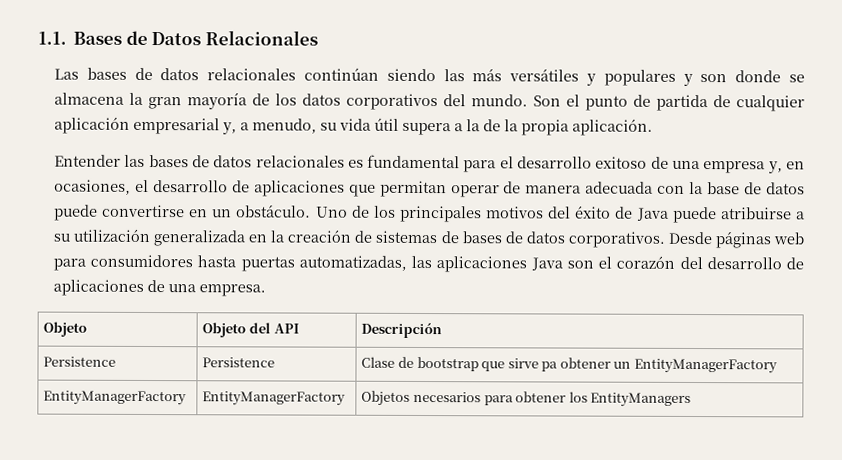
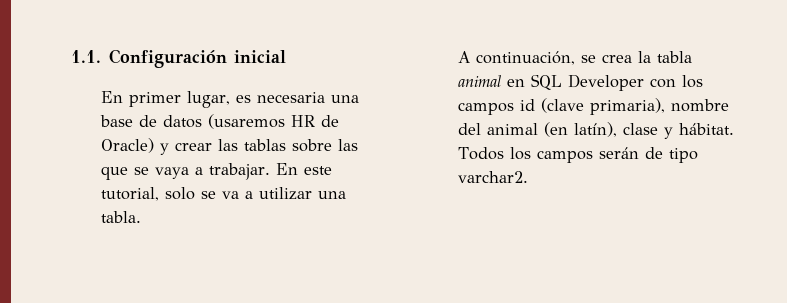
[73,30,319,46] [53,67,805,86] [53,92,805,112] [53,116,653,136] [53,154,805,174] [53,179,806,198] [53,204,805,224] [52,228,805,249] [52,254,804,273] [52,279,266,297] [43,321,88,337] [202,322,300,338] [361,322,443,339] [43,356,117,367] [202,357,276,368] [361,356,778,374] [43,390,188,406] [202,391,347,406] [361,390,692,407] Bases de Datos Relacionales // Las bases de datos relacionales continúan siendo las más versátiles y populares y son donde se almacena la gran mayoría de los datos corporativos del mundo. Son el punto de partida de cualquier aplicación empresarial y, a menudo, su vida útil supera a la de la propia aplicación. // Entender las bases de datos relacionales es fundamental para el desarrollo exitoso de una empresa y, en ocasiones, el desarrollo de aplicaciones que permitan operar de manera adecuada con la base de datos puede convertirse en un obstáculo. Uno de los principales motivos del éxito de Java puede atribuirse a su utilización generalizada en la creación de sistemas de bases de datos corporativos. Desde páginas web para consumidores hasta puertas automatizadas, las aplicaciones Java son el corazón del desarrollo de aplicaciones de una empresa. // Objeto | Objeto del API | Descripción // Persistence | Persistence | Clase de bootstrap que sirve pa obtener un EntityManagerFactory // EntityManagerFactory | EntityManagerFactory | Objetos necesarios para obtener los EntityManagers -> [109,49,287,68] [100,91,359,108] [99,114,339,129] [100,138,358,155] [100,163,332,180] [100,187,346,201] [100,211,141,223] [457,51,692,65] [457,74,703,91] [457,98,729,115] [457,122,734,139] [457,147,698,163] [457,171,528,183] Configuración inicial // En primer lugar, es necesaria una base de datos (usaremos HR de Oracle) y crear las tablas sobre las que se vaya a trabajar. En este tutorial, solo se va a utilizar una tabla. // A continuación, se crea la tabla animal en SQL Developer con los campos id (clave primaria), nombre del animal (en latín), clase y hábitat. Todos los campos serán de tipo varchar2.

